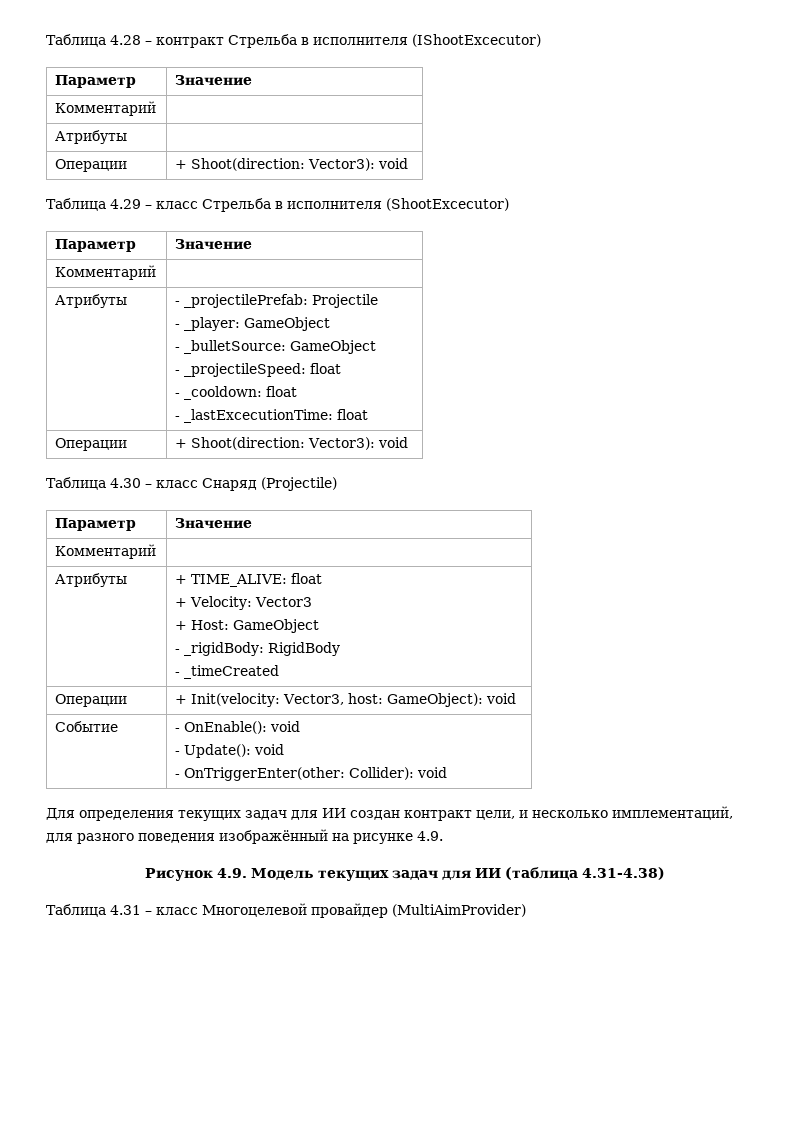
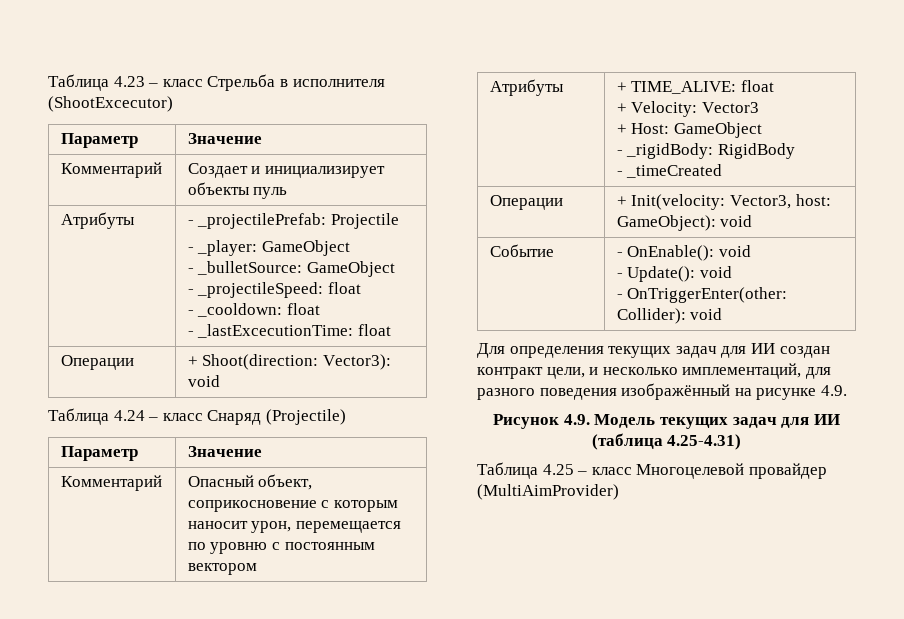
[46,34,541,48] [55,75,137,88] [175,75,253,85] [55,101,157,116] [55,130,128,144] [55,159,128,172] [175,158,409,171] [46,198,141,211] Таблица 4.28 – контракт Стрельба в исполнителя (IShootExcecutor) // Параметр | Значение // Комментарий | // Атрибуты | // Операции | + Shoot(direction: Vector3): void // Таблица 4.29 -> [48,74,145,91] Таблица 4.23
(157, 272) none -> [187,163,386,178] [187,182,288,199] Создает и инициализирует объекты пуль
[110,478,141,488] 4.30 -> [113,410,145,421] 4.24
(157, 551) none -> [187,474,313,490] [187,500,399,512] [187,521,402,533] [187,542,375,554] [187,563,257,575] Опасный объект, соприкосновение с которым наносит урон, перемещается по уровню с постоянным вектором
[581,867,665,880] [46,904,141,917] 4.31-4.38) // Таблица 4.31 -> [667,434,742,450] [477,462,574,479] 4.25-4.31) // Таблица 4.25

